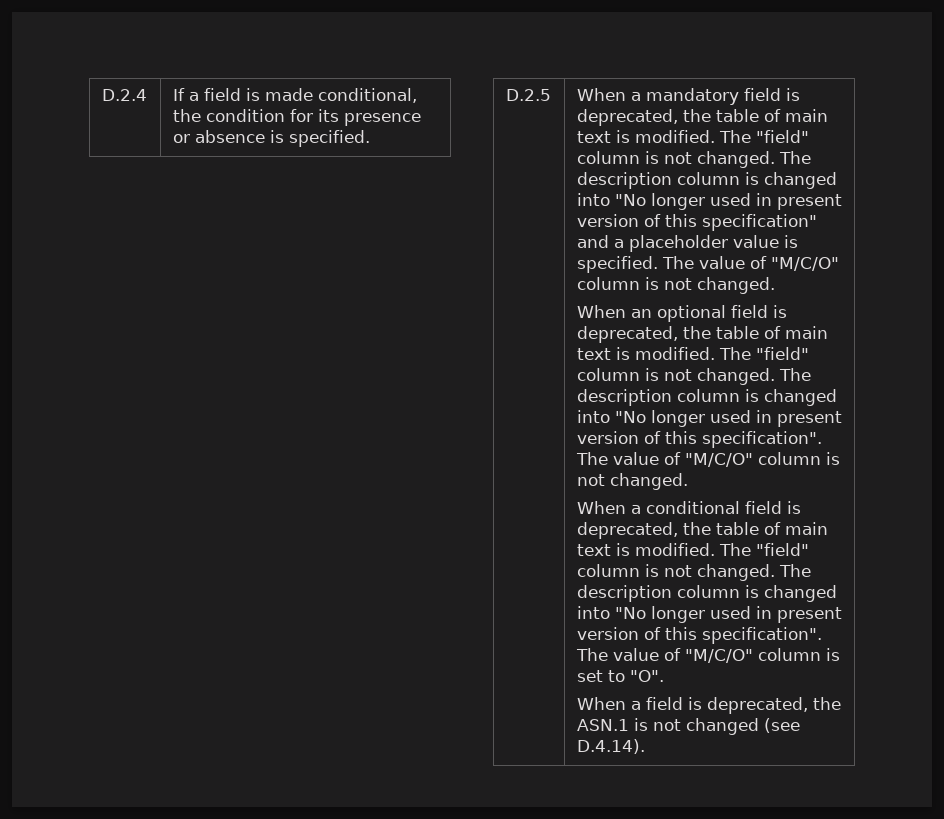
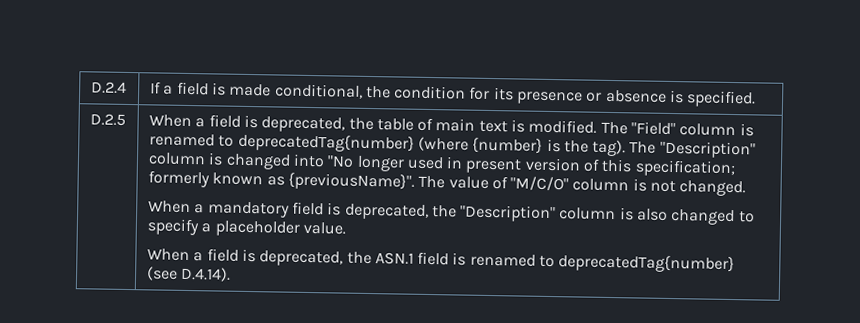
[645,88,739,105] mandatory -> (206, 123) none
[755,130,809,143] [576,151,811,168] [576,172,672,189] "field" column is not changed. The description -> [631,121,754,137] [148,133,756,159] "Field" column is renamed to deprecatedTag{number} (where {number} is the tag). The "Description"
[701,214,817,231] [576,235,798,252] [576,256,839,273] [576,277,775,294] [576,305,787,322] [576,326,828,343] [576,347,809,360] [576,368,811,385] [576,389,837,406] [576,410,842,427] [576,431,822,448] specification" and a placeholder value is specified. The value of "M/C/O" column is not changed. // When an optional field is deprecated, the table of main text is modified. The "field" column is not changed. The description column is changed into "No longer used in present version of this specification". -> [634,159,736,178] [147,170,415,191] specification; formerly known as {previousName}".
[645,501,801,514] [576,522,828,539] [576,543,809,556] [576,564,811,581] [576,585,837,602] [576,606,842,623] [576,627,822,644] [575,648,840,663] [576,670,664,682] conditional field is deprecated, the table of main text is modified. The "field" column is not changed. The description column is changed into "No longer used in present version of this specification". The value of "M/C/O" column is set to "O". -> [207,201,755,226] [146,218,346,237] mandatory field is deprecated, the "Description" column is also changed to specify a placeholder value.
[633,718,759,735] is not changed -> [417,251,736,274] field is renamed to deprecatedTag{number}

